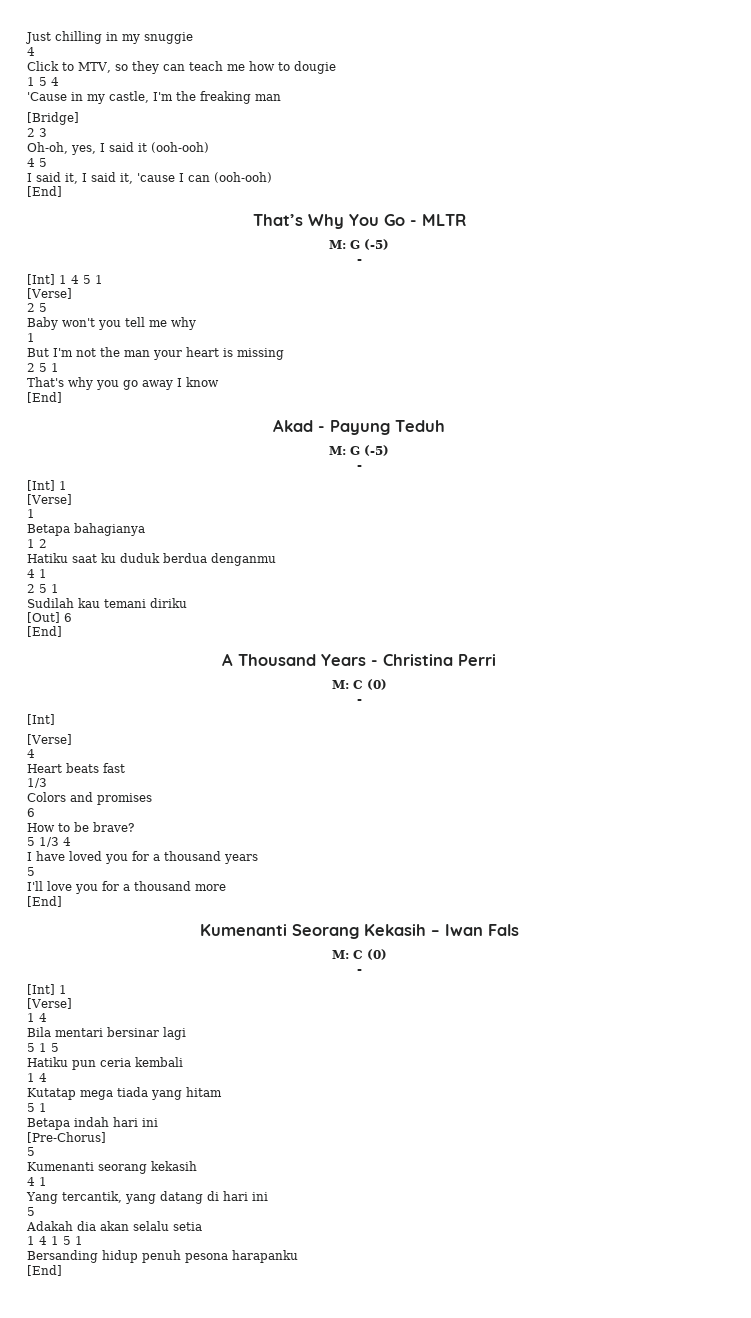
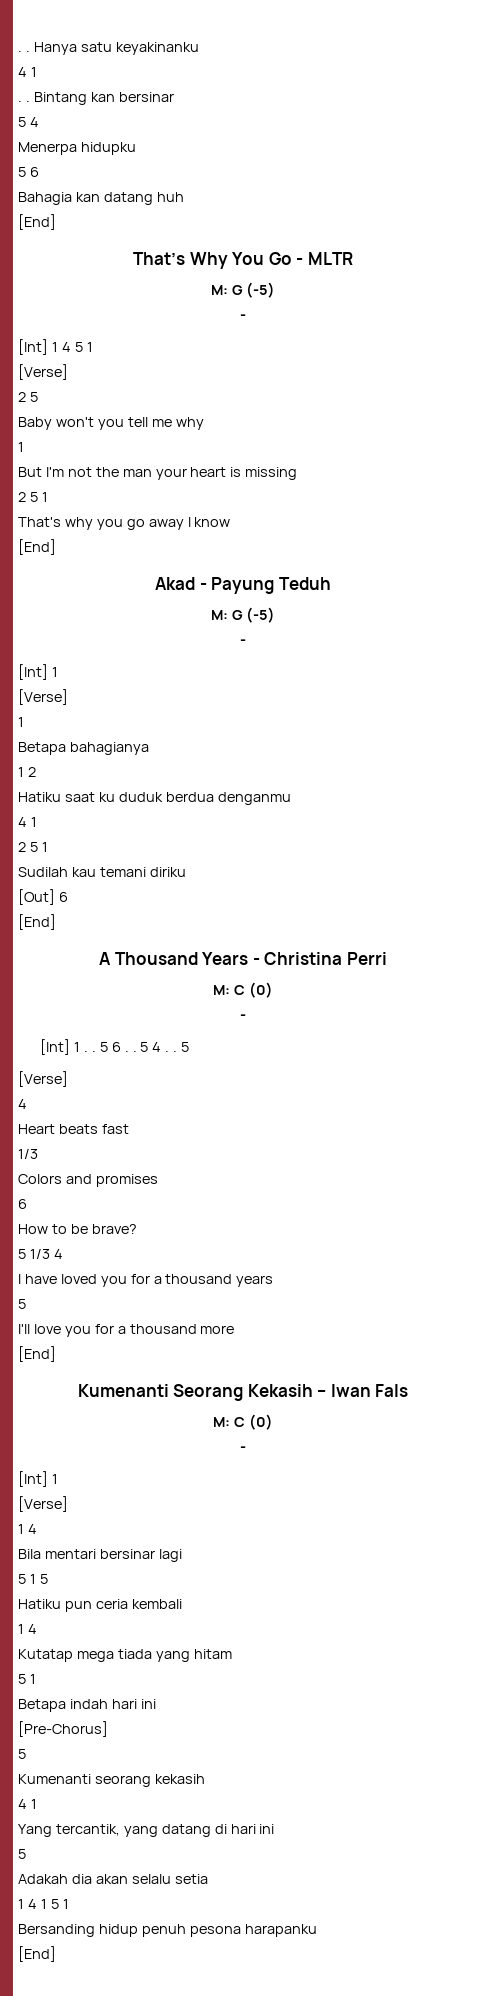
[25,31,193,44] [27,47,35,56] [27,61,336,74] [27,77,59,86] [27,91,281,104] [27,112,79,125] [27,128,47,137] [27,142,209,155] [27,158,47,167] [27,172,272,184] Just chilling in my snuggie // 4 // Click to MTV, so they can teach me how to dougie // 1 5 4 // 'Cause in my castle, I'm the freaking man // [Bridge] // 2 3 // Oh-oh, yes, I said it (ooh-ooh) // 4 5 // I said it, I said it, 'cause I can (ooh-ooh) -> [18,42,199,55] [18,67,37,77] [18,92,174,105] [18,117,39,127] [18,142,136,155] [18,167,39,177] [18,192,184,205] . . Hanya satu keyakinanku // 4 1 // . . Bintang kan bersinar // 5 4 // Menerpa hidupku // 5 6 // Bahagia kan datang huh
(55, 719) none -> [74,1042,190,1052] 1 . . 5 6 . . 5 4 . . 5

